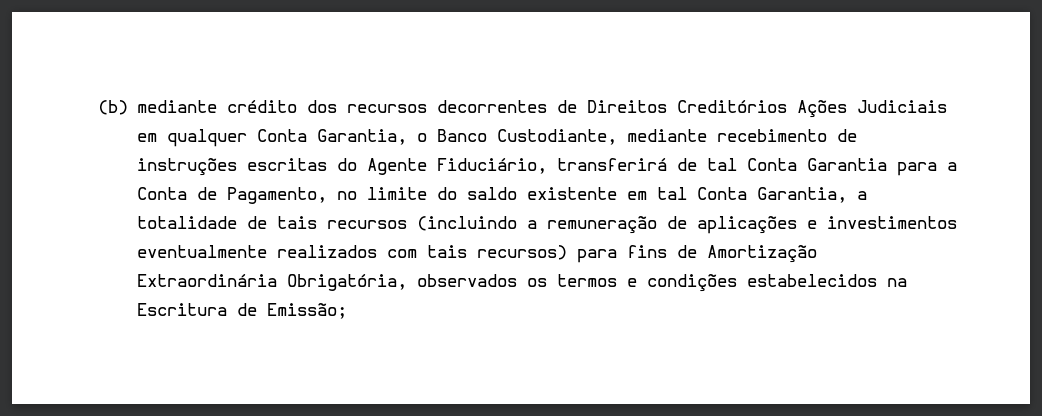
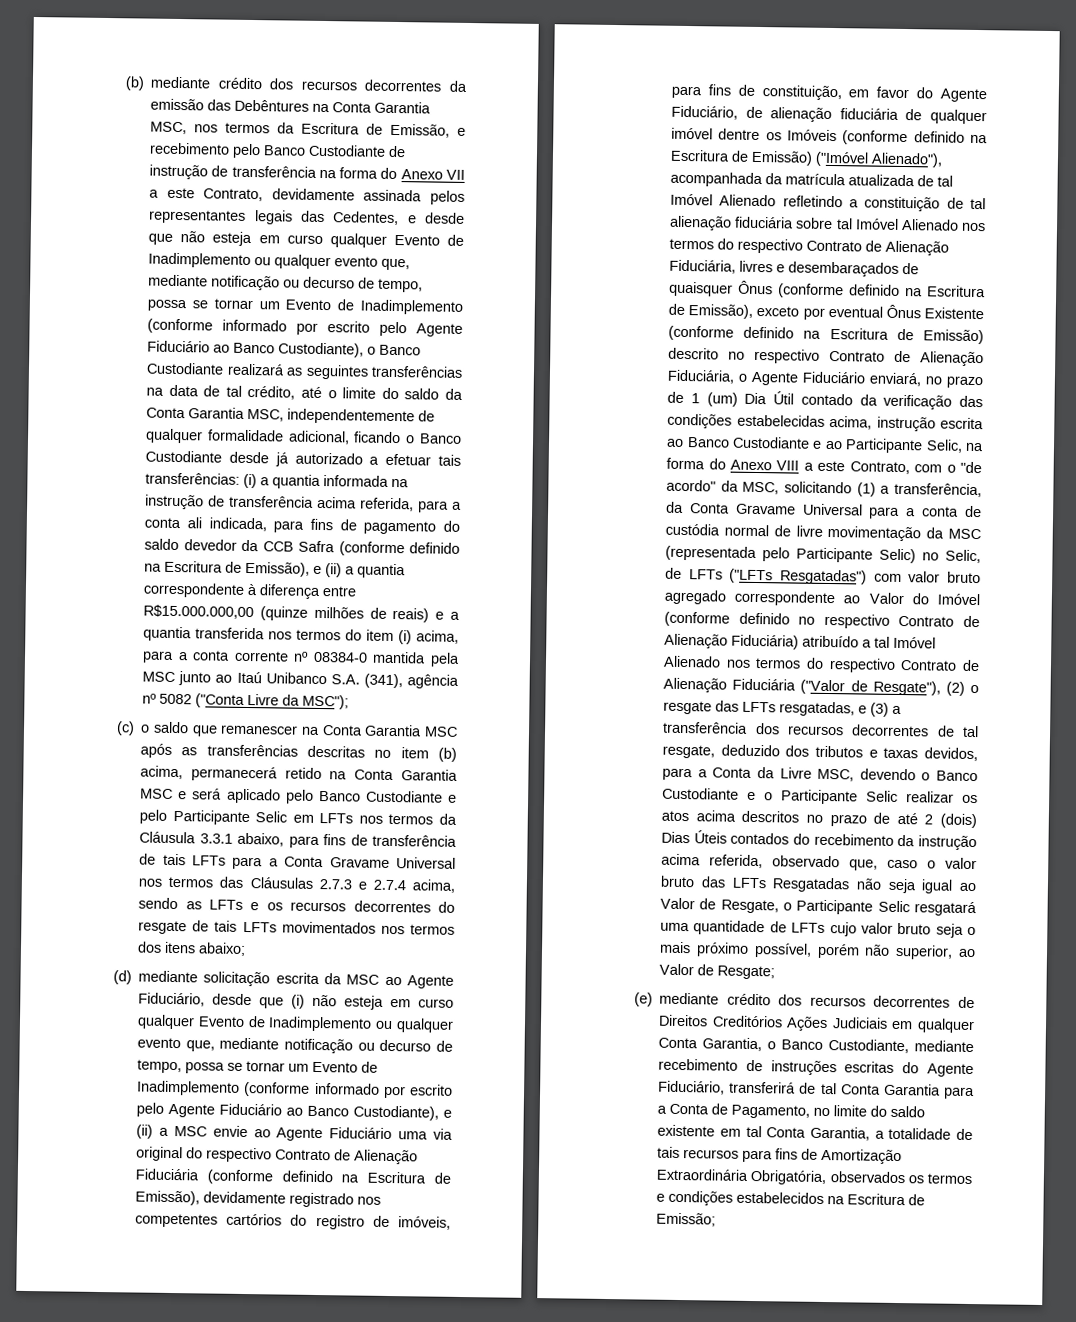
(547, 106) none -> [449,80,467,92] [150,98,432,114] [150,121,466,138] [149,142,407,159] [149,164,466,180] [149,187,465,205] [149,209,465,226] [148,231,464,248] [148,252,411,271] [148,274,424,293] [147,298,463,315] [147,318,463,337] [147,340,422,358] [146,362,463,380] [146,384,463,400] [146,407,436,425] [145,428,462,445] [145,450,462,467] [145,472,410,489] [145,494,462,513] [144,517,460,535] [144,538,460,557] [144,560,407,579] [143,582,358,599] [143,604,461,623] [143,626,459,645] [142,650,460,667] [142,671,459,689] [142,693,350,710] [115,721,458,737] [140,743,458,762] [140,765,458,782] [140,788,457,804] [139,809,457,826] [139,831,457,849] [139,853,456,870] [138,876,455,893] [138,897,455,913] [138,920,455,935] [137,941,247,957] [112,970,454,989] [138,992,454,1010] [137,1014,454,1033] [137,1037,453,1054] [137,1059,379,1074] [136,1080,453,1099] [136,1102,452,1121] [136,1124,453,1142] [136,1146,419,1165] [135,1168,451,1185] [135,1190,382,1208] [135,1213,451,1230] [671,84,987,103] [671,105,987,125] [671,127,988,146] [670,149,944,168] [670,171,954,188] [670,193,986,212] [669,215,986,232] [669,238,950,256] [669,259,920,277] [669,280,986,299] [668,303,984,320] [668,325,984,345] [668,347,984,367] [667,369,983,389] [667,391,983,410] [667,413,984,432] [666,436,984,454] [666,457,982,475] [666,479,982,498] [666,501,982,519] [665,523,981,542] [665,545,981,564] [665,567,981,585] [664,589,980,607] [664,611,980,629] [664,633,937,650] [663,655,980,673] [663,677,979,696] [663,700,903,717] [663,721,979,738] [662,744,978,762] [662,767,978,782] [662,787,978,805] [661,810,977,829] [661,830,977,851] [661,853,977,871] [660,875,976,894] [660,897,977,917] [660,920,976,938] [659,941,976,960] [659,963,776,980] [633,992,951,1008] da emissão das Debêntures na Conta Garantia MSC, nos termos da Escritura de Emissão, e recebimento pelo Banco Custodiante de instrução de transferência na forma do Anexo VII a este Contrato, devidamente assinada pelos representantes legais das Cedentes, e desde que não esteja em curso qualquer Evento de Inadimplemento ou qualquer evento que, mediante notificação ou decurso de tempo, possa se tornar um Evento de Inadimplemento (conforme informado por escrito pelo Agente Fiduciário ao Banco Custodiante), o Banco Custodiante realizará as seguintes transferências na data de tal crédito, até o limite do saldo da Conta Garantia MSC, independentemente de qualquer formalidade adicional, ficando o Banco Custodiante desde já autorizado a efetuar tais transferências: (i) a quantia informada na instrução de transferência acima referida, para a conta ali indicada, para fins de pagamento do saldo devedor da CCB Safra (conforme definido na Escritura de Emissão), e (ii) a quantia correspondente à diferença entre R$15.000.000,00 (quinze milhões de reais) e a quantia transferida nos termos do item (i) acima, para a conta corrente nº 08384-0 mantida pela MSC junto ao Itaú Unibanco S.A. (341), agência nº 5082 ("Conta Livre da MSC"); // (c) o saldo que remanescer na Conta Garantia MSC após as transferências descritas no item (b) acima, permanecerá retido na Conta Garantia MSC e será aplicado pelo Banco Custodiante e pelo Participante Selic em LFTs nos termos da Cláusula 3.3.1 abaixo, para fins de transferência de tais LFTs para a Conta Gravame Universal nos termos das Cláusulas 2.7.3 e 2.7.4 acima, sendo as LFTs e os recursos decorrentes do resgate de tais LFTs movimentados nos termos dos itens abaixo; // (d) mediante solicitação escrita da MSC ao Agente Fiduciário, desde que (i) não esteja em curso qualquer Evento de Inadimplemento ou qualquer evento que, mediante notificação ou decurso de tempo, possa se tornar um Evento de Inadimplemento (conforme informado por escrito pelo Agente Fiduciário ao Banco Custodiante), e (ii) a MSC envie ao Agente Fiduciário uma via original do respectivo Contrato de Alienação Fiduciária (conforme definido na Escritura de Emissão), devidamente registrado nos competentes cartórios do registro de imóveis, para fins de constituição, em favor do Agente Fiduciário, de alienação fiduciária de qualquer imóvel dentre os Imóveis (conforme definido na Escritura de Emissão) ("Imóvel Alienado"), acompanhada da matrícula atualizada de tal Imóvel Alienado refletindo a constituição de tal alienação fiduciária sobre tal Imóvel Alienado nos termos do respectivo Contrato de Alienação Fiduciária, livres e desembaraçados de quaisquer Ônus (conforme definido na Escritura de Emissão), exceto por eventual Ônus Existente (conforme definido na Escritura de Emissão) descrito no respectivo Contrato de Alienação Fiduciária, o Agente Fiduciário enviará, no prazo de 1 (um) Dia Útil contado da verificação das condições estabelecidas acima, instrução escrita ao Banco Custodiante e ao Participante Selic, na forma do Anexo VIII a este Contrato, com o "de acordo" da MSC, solicitando (1) a transferência, da Conta Gravame Universal para a conta de custódia normal de livre movimentação da MSC (representada pelo Participante Selic) no Selic, de LFTs ("LFTs Resgatadas") com valor bruto agregado correspondente ao Valor do Imóvel (conforme definido no respectivo Contrato de Alienação Fiduciária) atribuído a tal Imóvel Alienado nos termos do respectivo Contrato de Alienação Fiduciária ("Valor de Resgate"), (2) o resgate das LFTs resgatadas, e (3) a transferência dos recursos decorrentes de tal resgate, deduzido dos tributos e taxas devidos, para a Conta da Livre MSC, devendo o Banco Custodiante e o Participante Selic realizar os atos acima descritos no prazo de até 2 (dois) Dias Úteis contados do recebimento da instrução acima referida, observado que, caso o valor bruto das LFTs Resgatadas não seja igual ao Valor de Resgate, o Participante Selic resgatará uma quantidade de LFTs cujo valor bruto seja o mais próximo possível, porém não superior, ao Valor de Resgate; // (e) mediante crédito dos recursos decorrentes
[416,216,957,234] [136,245,567,260] (incluindo a remuneração de aplicações e investimentos eventualmente realizados com tais recursos) -> (740, 1154) none

